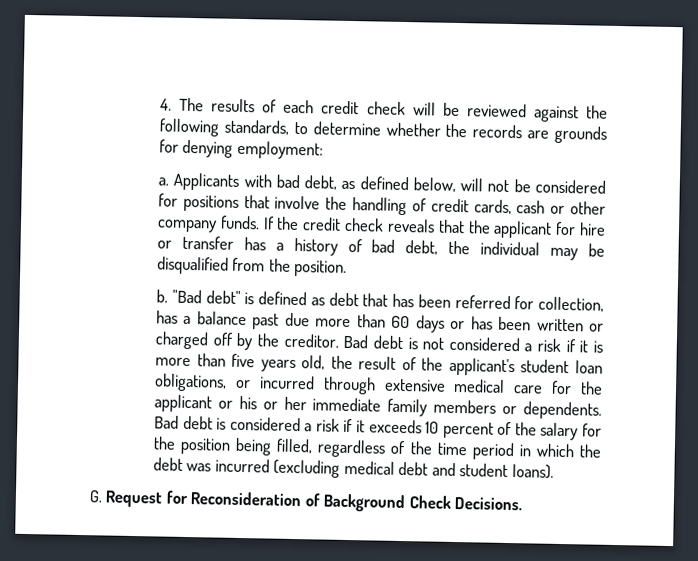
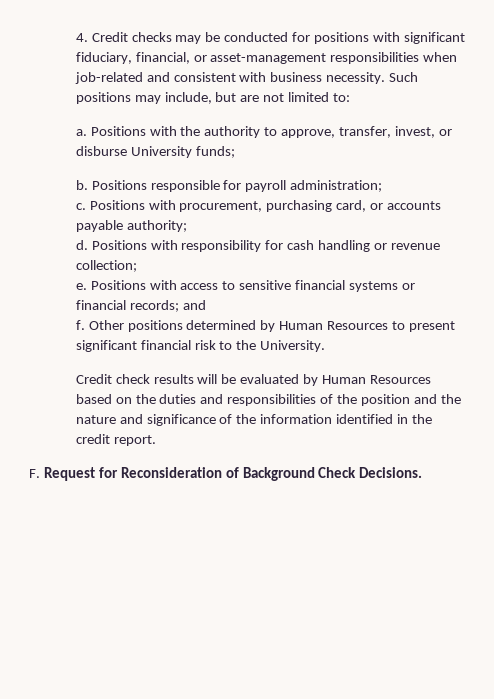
[179,97,609,123] [159,118,607,144] [159,139,323,160] [158,172,606,194] [158,193,606,216] [157,215,606,239] [157,235,606,261] [157,256,348,277] [156,289,604,312] [156,310,605,333] [155,331,603,353] [155,353,604,377] [154,373,603,395] [154,394,602,420] [154,415,603,441] [153,436,602,461] [153,457,554,479] [89,490,103,503] The results of each credit check will be reviewed against the following standards, to determine whether the records are grounds for denying employment: // a. Applicants with bad debt, as defined below, will not be considered for positions that involve the handling of credit cards, cash or other company funds. If the credit check reveals that the applicant for hire or transfer has a history of bad debt, the individual may be disqualified from the position. // b. "Bad debt" is defined as debt that has been referred for collection, has a balance past due more than 60 days or has been written or charged off by the creditor. Bad debt is not considered a risk if it is more than five years old, the result of the applicant's student loan obligations, or incurred through extensive medical care for the applicant or his or her immediate family members or dependents. Bad debt is considered a risk if it exceeds 10 percent of the salary for the position being filled, regardless of the time period in which the debt was incurred (excluding medical debt and student loans). // G. -> [91,32,465,44] [75,52,458,64] [74,72,419,84] [75,92,351,104] [75,126,452,138] [75,146,235,158] [75,180,383,192] [75,200,442,212] [75,220,187,232] [75,240,441,252] [75,260,137,272] [75,280,416,292] [75,300,206,312] [75,320,456,332] [75,340,326,352] [75,374,432,386] [75,394,461,406] [75,414,433,426] [75,434,156,446] [29,469,40,478] Credit checks may be conducted for positions with significant fiduciary, financial, or asset-management responsibilities when job-related and consistent with business necessity. Such positions may include, but are not limited to: // a. Positions with the authority to approve, transfer, invest, or disburse University funds; // b. Positions responsible for payroll administration; // c. Positions with procurement, purchasing card, or accounts payable authority; // d. Positions with responsibility for cash handling or revenue collection; // e. Positions with access to sensitive financial systems or financial records; and // f. Other positions determined by Human Resources to present significant financial risk to the University. // Credit check results will be evaluated by Human Resources based on the duties and responsibilities of the position and the nature and significance of the information identified in the credit report. // F.

